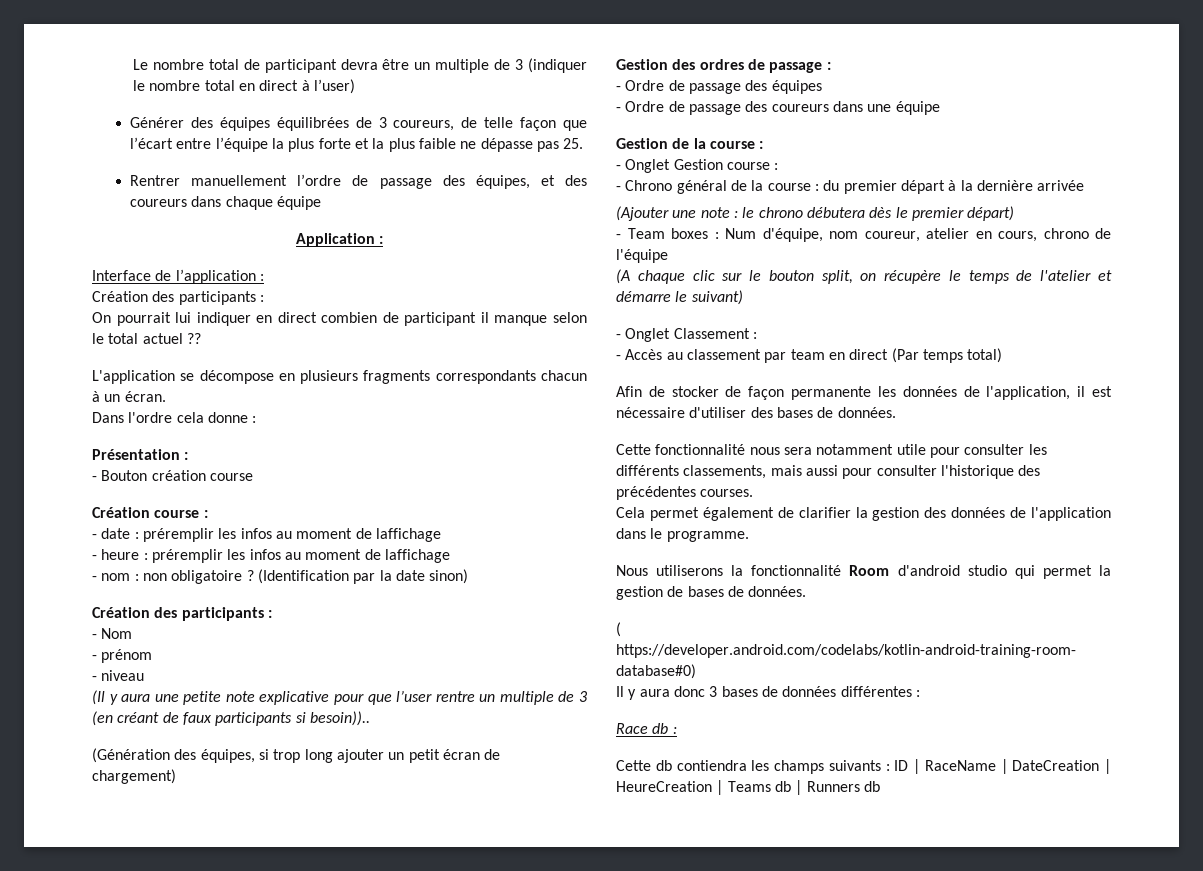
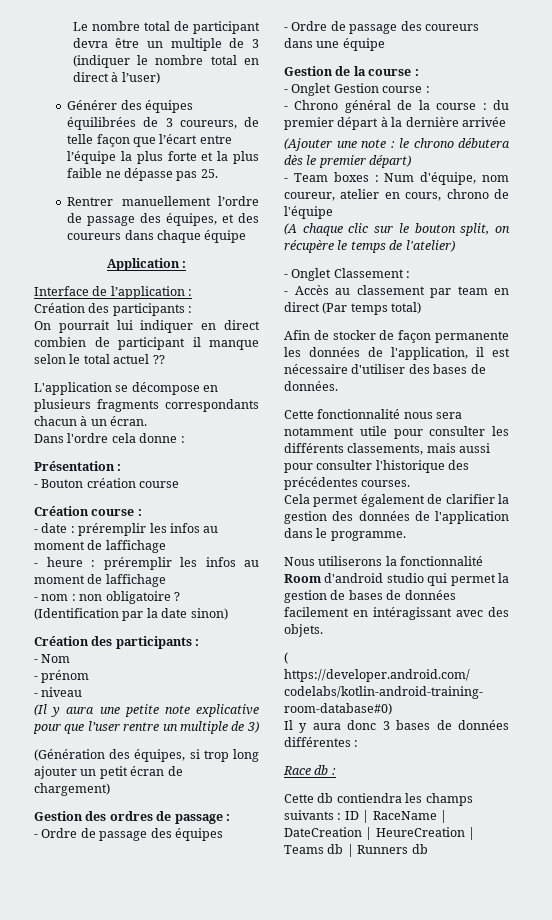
[578,691,587,702] [92,711,370,726] 3 (en créant de faux participants si besoin)).. -> [246,721,259,733] 3)
[1040,270,1112,281] [616,290,743,305] l'atelier et démarre le suivant) -> [405,240,455,252] l'atelier)
[748,586,807,597] données. -> [404,590,456,600] [284,607,509,620] [284,624,323,637] données facilement en intéragissant avec des objets.

